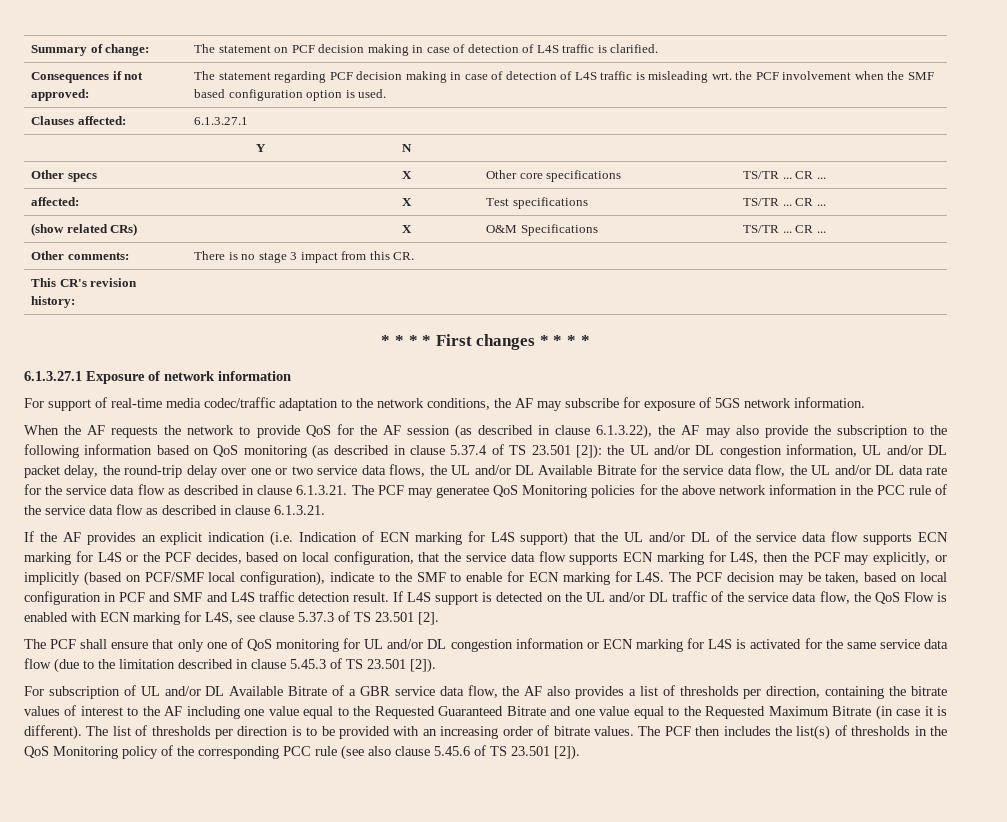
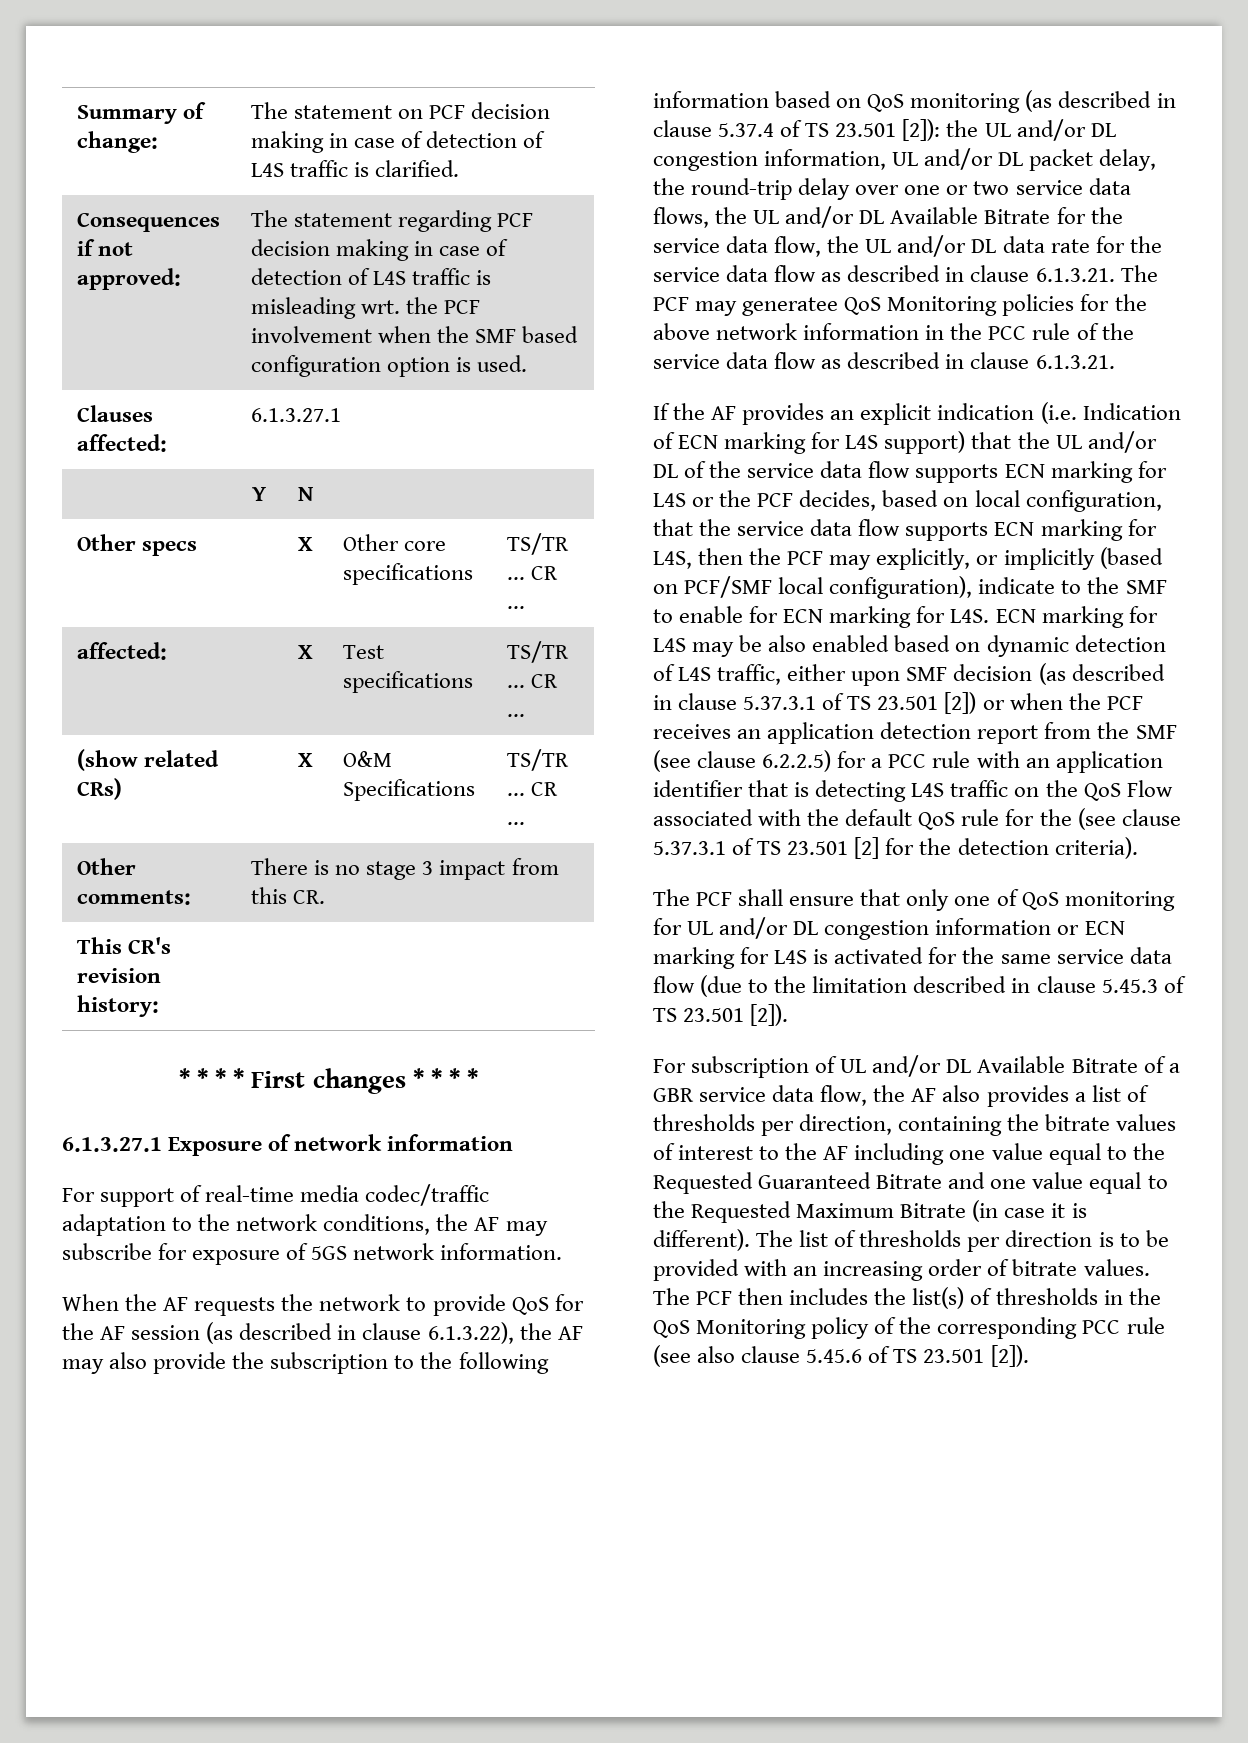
[669,572,948,585] [24,591,948,605] [24,611,439,625] The PCF decision may be taken, based on local configuration in PCF and SMF and L4S traffic detection result. If L4S support is detected on the UL and/or DL traffic of the service data flow, the QoS Flow is enabled with ECN marking for L4S, see clause 5.37.3 of TS 23.501 [2]. -> [995,606,1158,628] [653,635,1166,657] [653,663,1165,686] [653,692,1143,714] [653,722,1177,744] [653,750,1163,773] [653,780,1173,802] [653,808,1181,830] [653,837,1138,859] ECN marking for L4S may be also enabled based on dynamic detection of L4S traffic, either upon SMF decision (as described in clause 5.37.3.1 of TS 23.501 [2]) or when the PCF receives an application detection report from the SMF (see clause 6.2.2.5) for a PCC rule with an application identifier that is detecting L4S traffic on the QoS Flow associated with the default QoS rule for the (see clause 5.37.3.1 of TS 23.501 [2] for the detection criteria).

